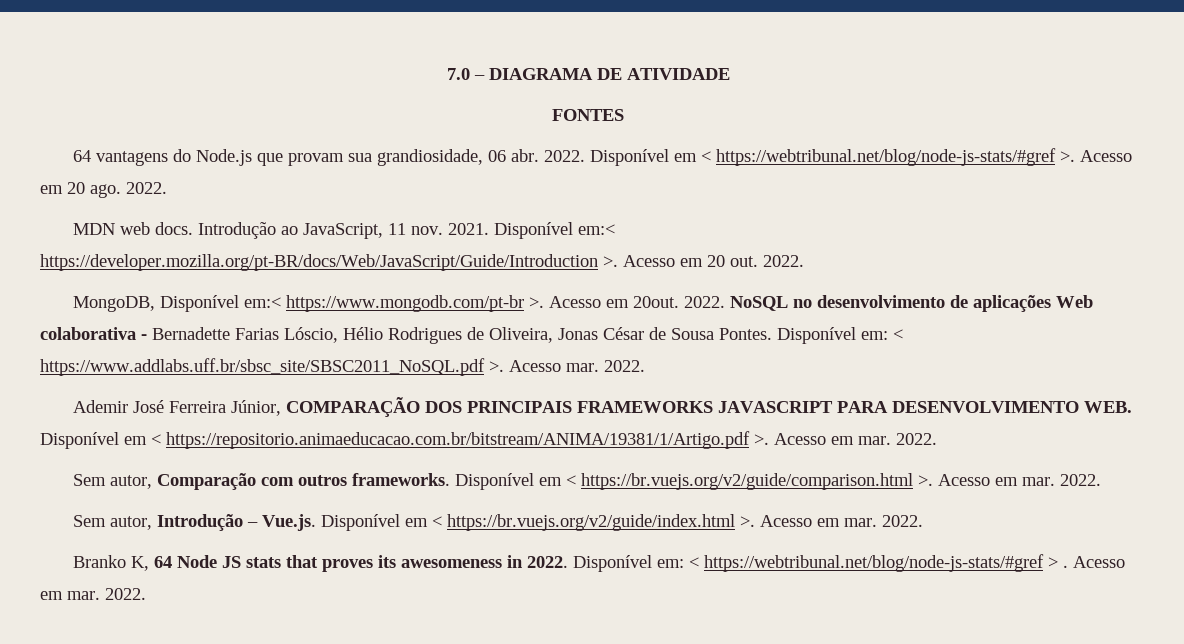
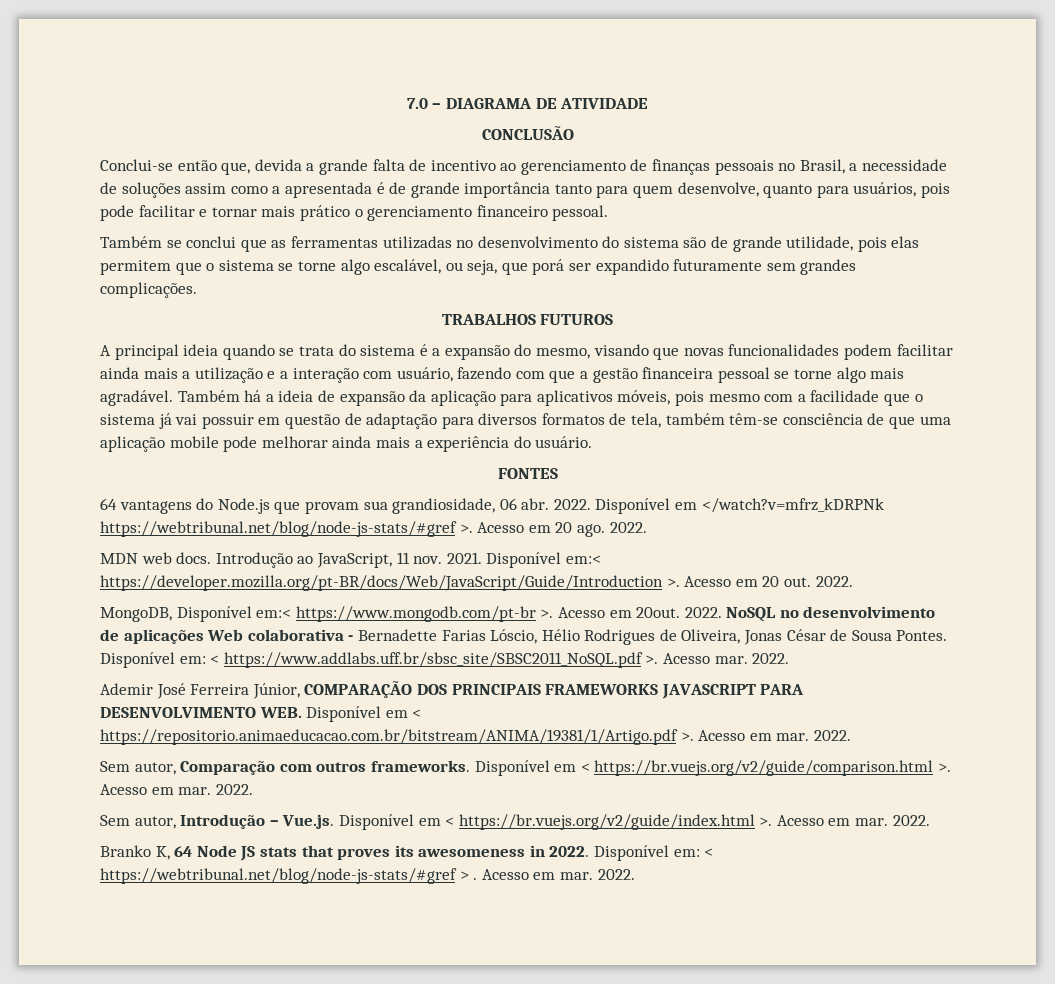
(730, 74) none -> [481,126,574,140] [100,159,948,175] [100,182,951,198] [100,205,609,221] [100,236,920,252] [100,259,857,275] [100,282,197,298] [441,314,614,325] [100,344,953,360] [100,367,905,383] [100,390,923,406] [100,413,951,429] [100,436,593,452] // CONCLUSÃO // Conclui-se então que, devida a grande falta de incentivo ao gerenciamento de finanças pessoais no Brasil, a necessidade de soluções assim como a apresentada é de grande importância tanto para quem desenvolve, quanto para usuários, pois pode facilitar e tornar mais prático o gerenciamento financeiro pessoal. // Também se conclui que as ferramentas utilizadas no desenvolvimento do sistema são de grande utilidade, pois elas permitem que o sistema se torne algo escalável, ou seja, que porá ser expandido futuramente sem grandes complicações. // TRABALHOS FUTUROS // A principal ideia quando se trata do sistema é a expansão do mesmo, visando que novas funcionalidades podem facilitar ainda mais a utilização e a interação com usuário, fazendo com que a gestão financeira pessoal se torne algo mais agradável. Também há a ideia de expansão da aplicação para aplicativos móveis, pois mesmo com a facilidade que o sistema já vai possuir em questão de adaptação para diversos formatos de tela, também têm-se consciência de que uma aplicação mobile pode melhorar ainda mais a experiência do usuário.
[701,151,712,162] < -> [701,498,884,513] </watch?v=mfrz_kDRPNk

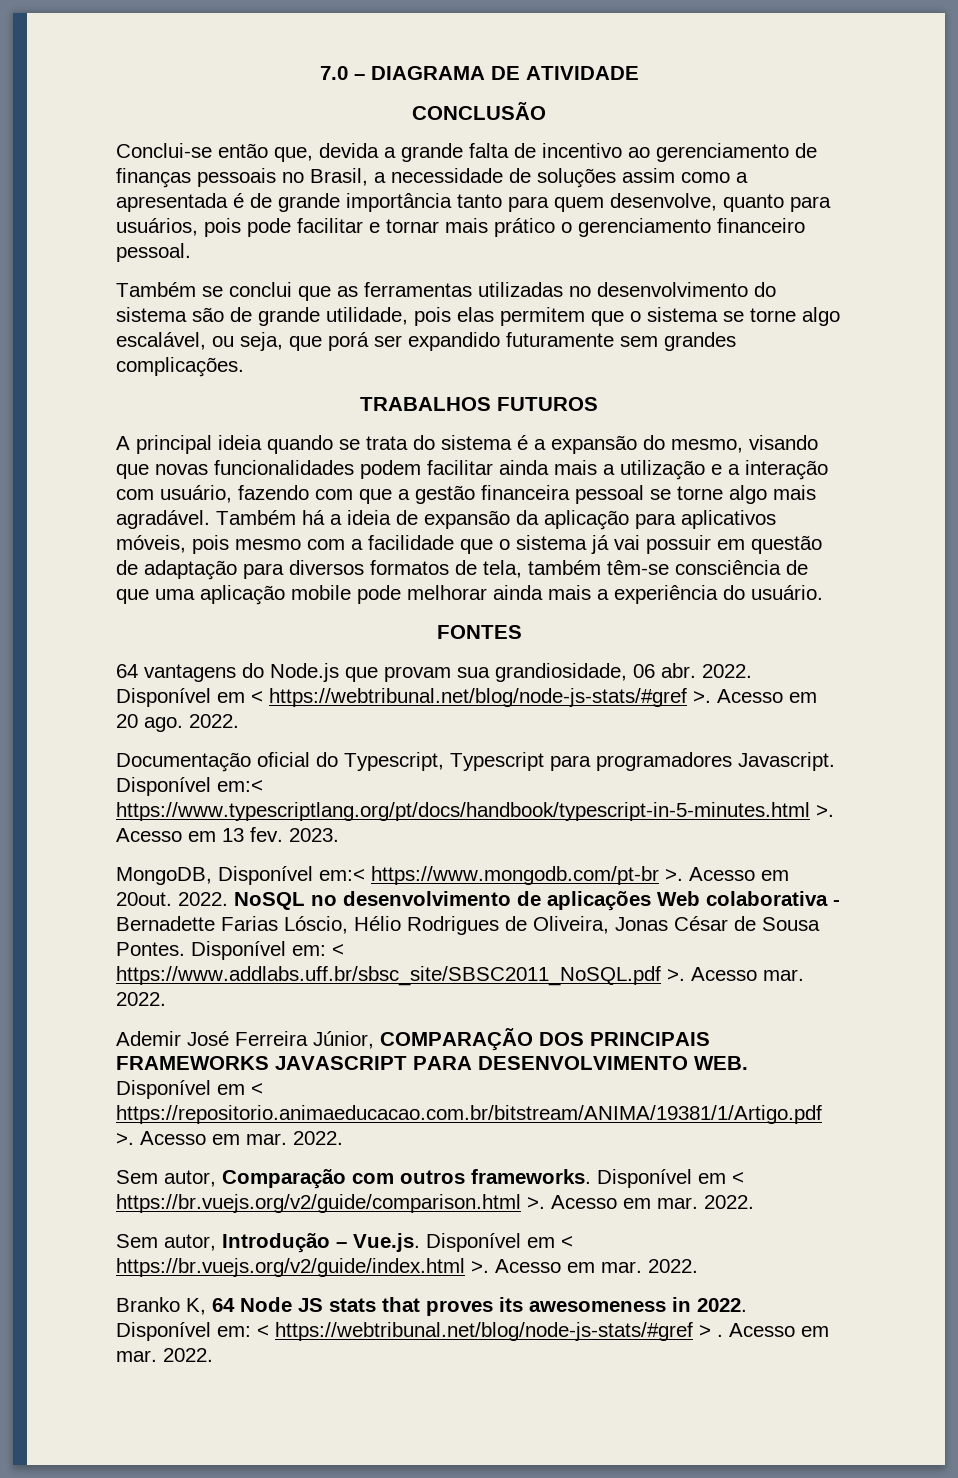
[701,498,884,513] </watch?v=mfrz_kDRPNk -> [251,691,263,703] <
[100,552,601,568] [100,575,853,591] MDN web docs. Introdução ao JavaScript, 11 nov. 2021. Disponível em:< https://developer.mozilla.org/pt-BR/docs/Web/JavaScript/Guide/Introduction >. Acesso em 20 out. 2022. -> [116,752,835,772] [116,777,263,796] [116,802,834,821] [116,827,339,842] Documentação oficial do Typescript, Typescript para programadores Javascript. Disponível em:< https://www.typescriptlang.org/pt/docs/handbook/typescript-in-5-minutes.html >. Acesso em 13 fev. 2023.

